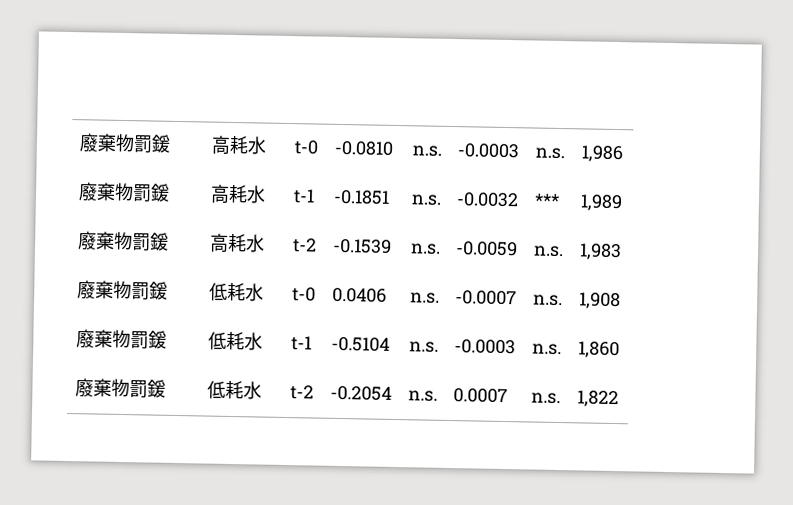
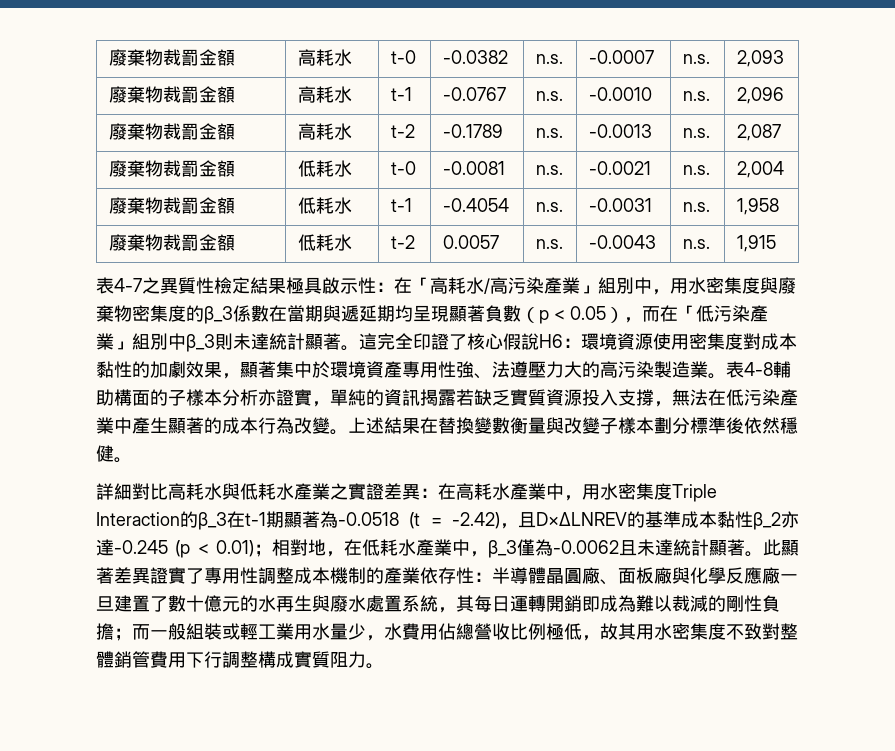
[78,133,171,153] 廢棄物罰鍰 -> [108,49,235,66] 廢棄物裁罰金額
[333,140,394,156] [411,145,442,157] [456,143,520,159] [534,147,565,160] [580,145,623,163] [77,182,170,202] -0.0810 | n.s. | -0.0003 | n.s. | 1,986 // 廢棄物罰鍰 -> [442,50,508,64] [535,54,563,64] [588,50,654,64] [682,54,710,64] [736,50,784,67] [108,86,235,103] -0.0382 | n.s. | -0.0007 | n.s. | 2,093 // 廢棄物裁罰金額
[332,189,390,205] [410,194,442,206] [455,192,519,208] [533,193,560,207] [579,194,623,212] [76,231,169,251] -0.1851 | n.s. | -0.0032 | *** | 1,989 // 廢棄物罰鍰 -> [442,87,506,101] [535,91,563,101] [588,87,652,101] [682,91,710,101] [736,87,784,104] [108,123,235,140] -0.0767 | n.s. | -0.0010 | n.s. | 2,096 // 廢棄物裁罰金額
[331,238,392,254] [409,243,441,255] [454,241,518,257] [532,245,564,258] [578,243,622,261] [76,280,168,300] -0.1539 | n.s. | -0.0059 | n.s. | 1,983 // 廢棄物罰鍰 -> [442,124,503,138] [535,128,563,138] [588,124,652,138] [682,128,710,138] [736,124,781,141] [108,160,235,177] -0.1789 | n.s. | -0.0013 | n.s. | 2,087 // 廢棄物裁罰金額
[331,287,387,303] [409,292,440,304] [454,290,517,306] [532,294,563,307] [578,292,621,310] [75,329,167,349] 0.0406 | n.s. | -0.0007 | n.s. | 1,908 // 廢棄物罰鍰 -> [442,161,505,175] [535,165,563,175] [588,161,651,175] [682,165,710,175] [736,161,784,178] [108,197,235,214] -0.0081 | n.s. | -0.0021 | n.s. | 2,004 // 廢棄物裁罰金額
[330,336,390,352] [408,341,439,353] [453,339,516,355] [531,343,562,356] [577,341,620,359] [74,378,166,398] -0.5104 | n.s. | -0.0003 | n.s. | 1,860 // 廢棄物罰鍰 -> [442,198,509,212] [535,202,563,212] [588,198,652,212] [682,202,710,212] [736,198,779,215] [108,234,235,251] -0.4054 | n.s. | -0.0031 | n.s. | 1,958 // 廢棄物裁罰金額
[329,385,392,401] [407,390,438,402] [452,388,508,404] [530,392,561,405] [576,390,619,408] -0.2054 | n.s. | 0.0007 | n.s. | 1,822 -> [442,235,499,249] [535,239,563,249] [588,235,656,249] [682,239,710,249] [736,235,776,252] [96,277,796,295] [96,305,768,324] [96,333,797,352] [96,361,791,379] [96,389,798,407] [96,417,798,435] [96,445,132,463] [96,483,717,502] [96,511,799,530] [96,539,799,558] [96,567,798,585] [96,595,780,613] [96,623,798,641] [96,651,384,669] 0.0057 | n.s. | -0.0043 | n.s. | 1,915 // 表4-7之異質性檢定結果極具啟示性：在「高耗水/高污染產業」組別中，用水密集度與廢棄物密集度的β_3係數在當期與遞延期均呈現顯著負數（p < 0.05），而在「低污染產業」組別中β_3則未達統計顯著。這完全印證了核心假說H6：環境資源使用密集度對成本黏性的加劇效果，顯著集中於環境資產專用性強、法遵壓力大的高污染製造業。表4-8輔助構面的子樣本分析亦證實，單純的資訊揭露若缺乏實質資源投入支撐，無法在低污染產業中產生顯著的成本行為改變。上述結果在替換變數衡量與改變子樣本劃分標準後依然穩健。 // 詳細對比高耗水與低耗水產業之實證差異：在高耗水產業中，用水密集度Triple Interaction的β_3在t-1期顯著為-0.0518 (t = -2.42)，且D×ΔLNREV的基準成本黏性β_2亦達-0.245 (p < 0.01)；相對地，在低耗水產業中，β_3僅為-0.0062且未達統計顯著。此顯著差異證實了專用性調整成本機制的產業依存性：半導體晶圓廠、面板廠與化學反應廠一旦建置了數十億元的水再生與廢水處置系統，其每日運轉開銷即成為難以裁減的剛性負擔；而一般組裝或輕工業用水量少，水費用佔總營收比例極低，故其用水密集度不致對整體銷管費用下行調整構成實質阻力。

